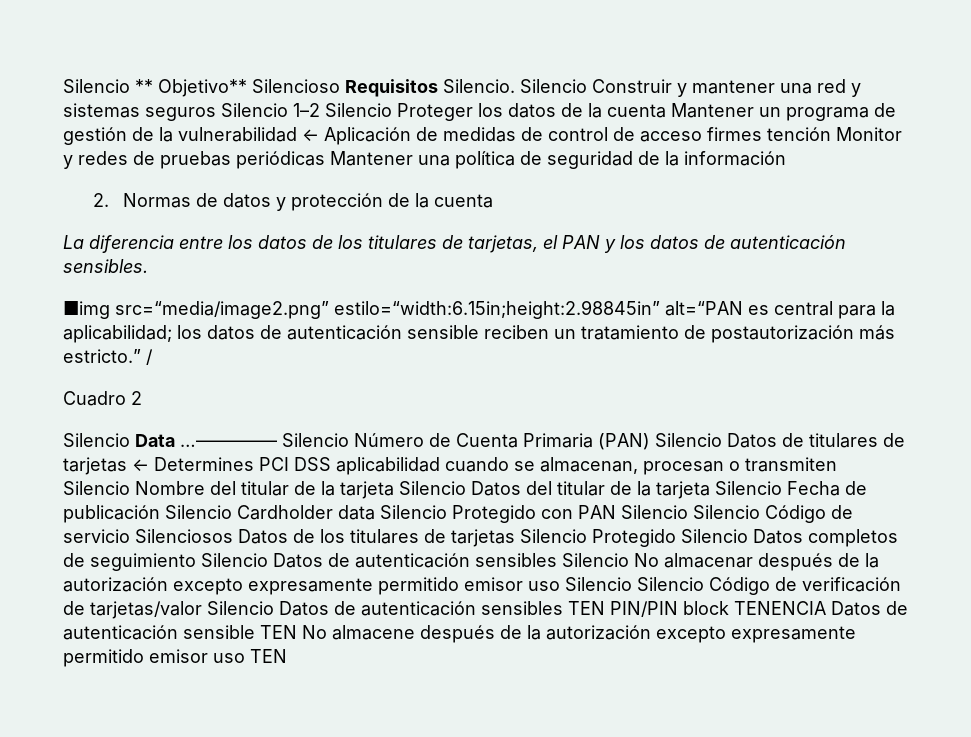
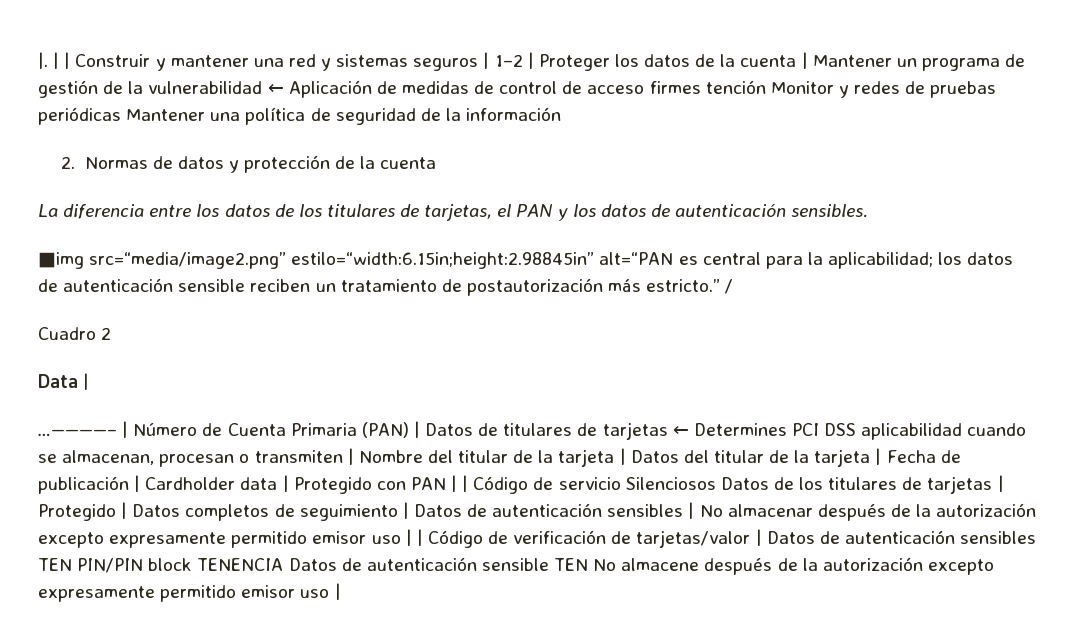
[63,79,587,97] Silencio ** Objetivo** Silencioso Requisitos Silencio. Silencio -> [38,52,71,69] |. | |
[221,103,392,117] Silencio 1–2 Silencio -> [483,52,534,69] | 1–2 |
(666, 111) none -> [801,52,808,69] |
[63,433,349,447] Silencio Data …————– Silencio -> [38,373,90,390] [38,421,129,438] Data | // …————– |
[655,433,722,447] Silencio -> [413,421,420,438] |
[63,481,130,495] Silencio -> [347,448,354,465] |
[399,481,466,495] Silencio -> [619,448,626,465] |
[715,481,782,495] Silencio -> [875,448,882,465] |
[165,505,232,519] Silencio -> [134,475,141,492] |
[380,505,447,519] Silencio -> [282,475,289,492] |
[621,505,760,519] Silencio Silencio -> [451,475,469,492] | |
[520,529,748,547] Silencio Protegido Silencio -> [997,475,1004,492] [38,502,128,521] | Protegido |
[201,553,629,568] Silencio Datos de autenticación sensibles Silencio -> [402,502,695,519] | Datos de autenticación sensibles |
[565,577,704,591] Silencio Silencio -> [405,529,423,546] | |
[207,601,274,615] Silencio -> [755,529,762,546] |
[250,649,287,663] TEN -> [334,583,341,600] |

